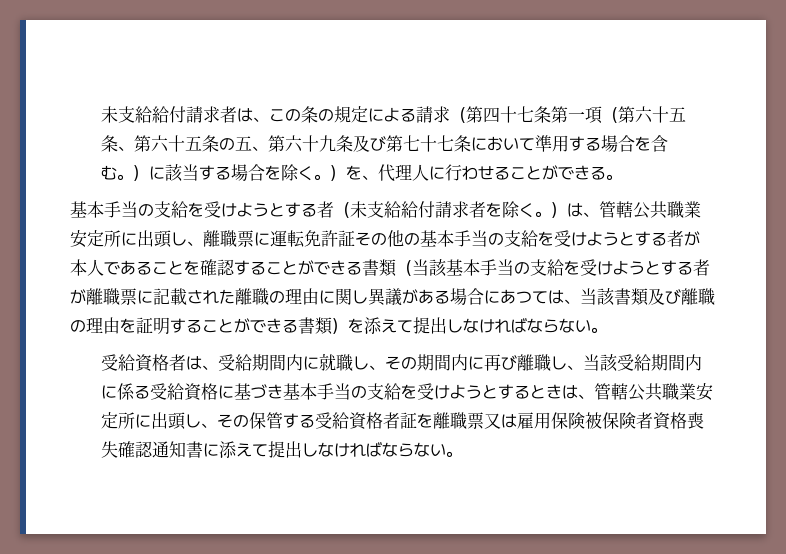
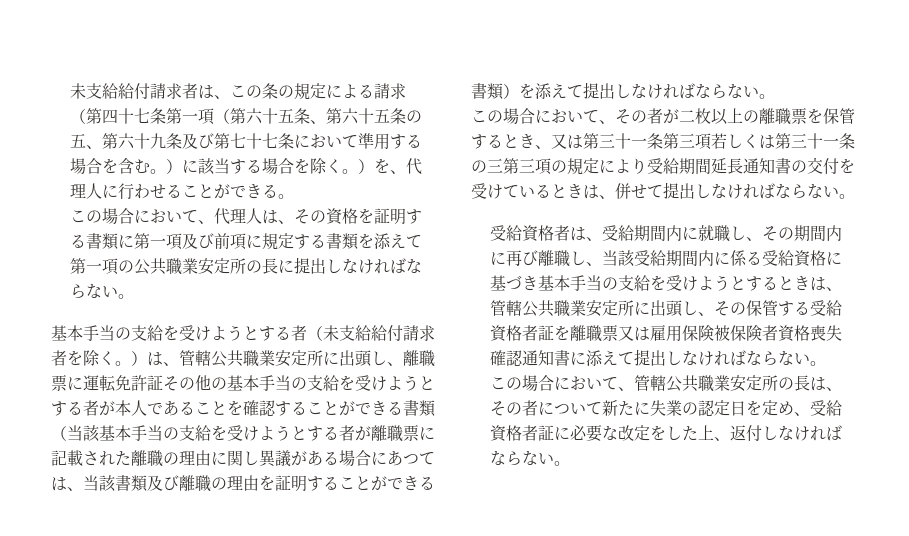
(623, 177) none -> [70,208,423,225] [70,233,423,250] [70,257,423,275] [70,283,135,299] // この場合において、代理人は、その資格を証明する書類に第一項及び前項に規定する書類を添えて第一項の公共職業安定所の長に提出しなければならない。
(607, 330) none -> [471,108,855,125] [471,133,855,150] [471,157,855,175] [471,182,855,199] // この場合において、その者が二枚以上の離職票を保管するとき、又は第三十一条第三項若しくは第三十一条の三第三項の規定により受給期間延長通知書の交付を受けているときは、併せて提出しなければならない。
(463, 454) none -> [490,375,843,392] [490,400,843,416] [490,425,843,442] [490,450,571,466] // この場合において、管轄公共職業安定所の長は、その者について新たに失業の認定日を定め、受給資格者証に必要な改定をした上、返付しなければならない。

